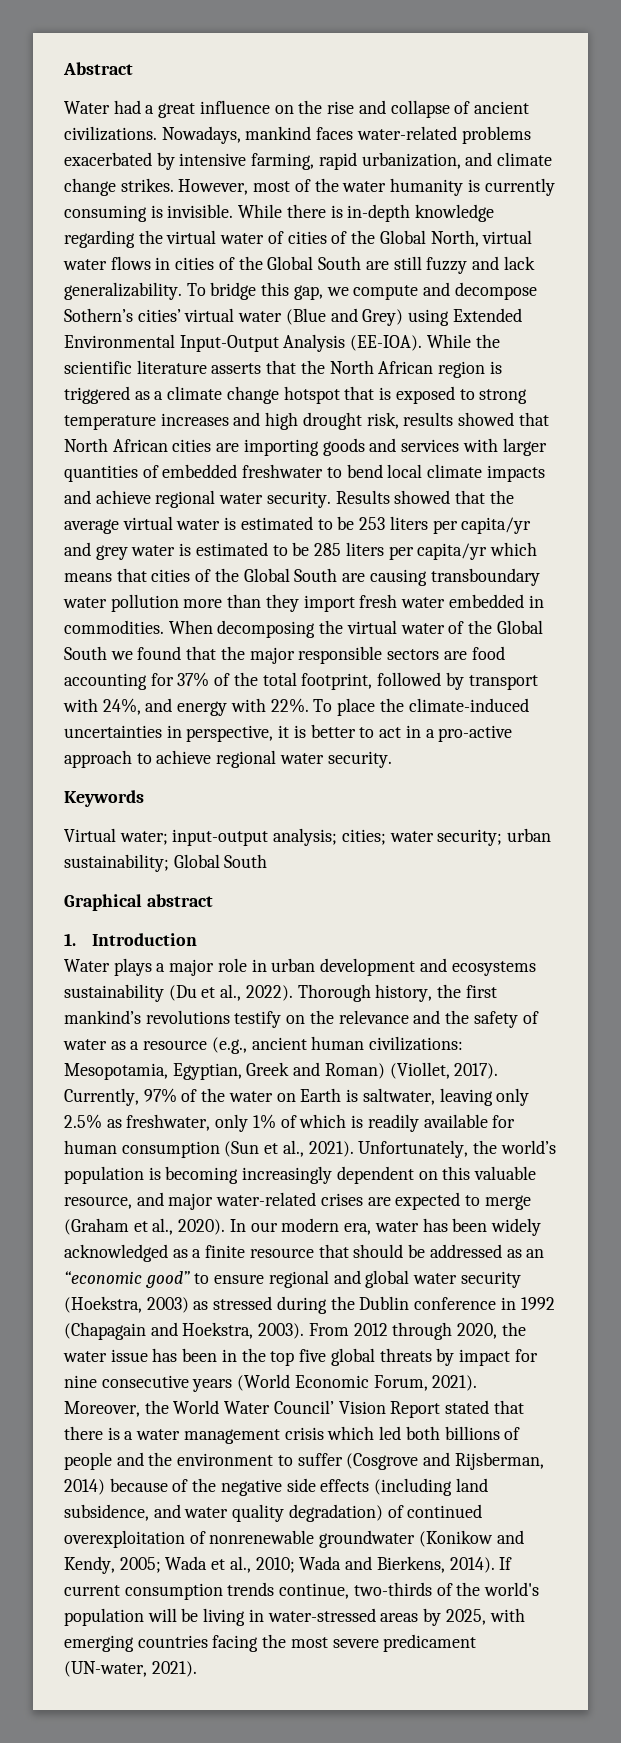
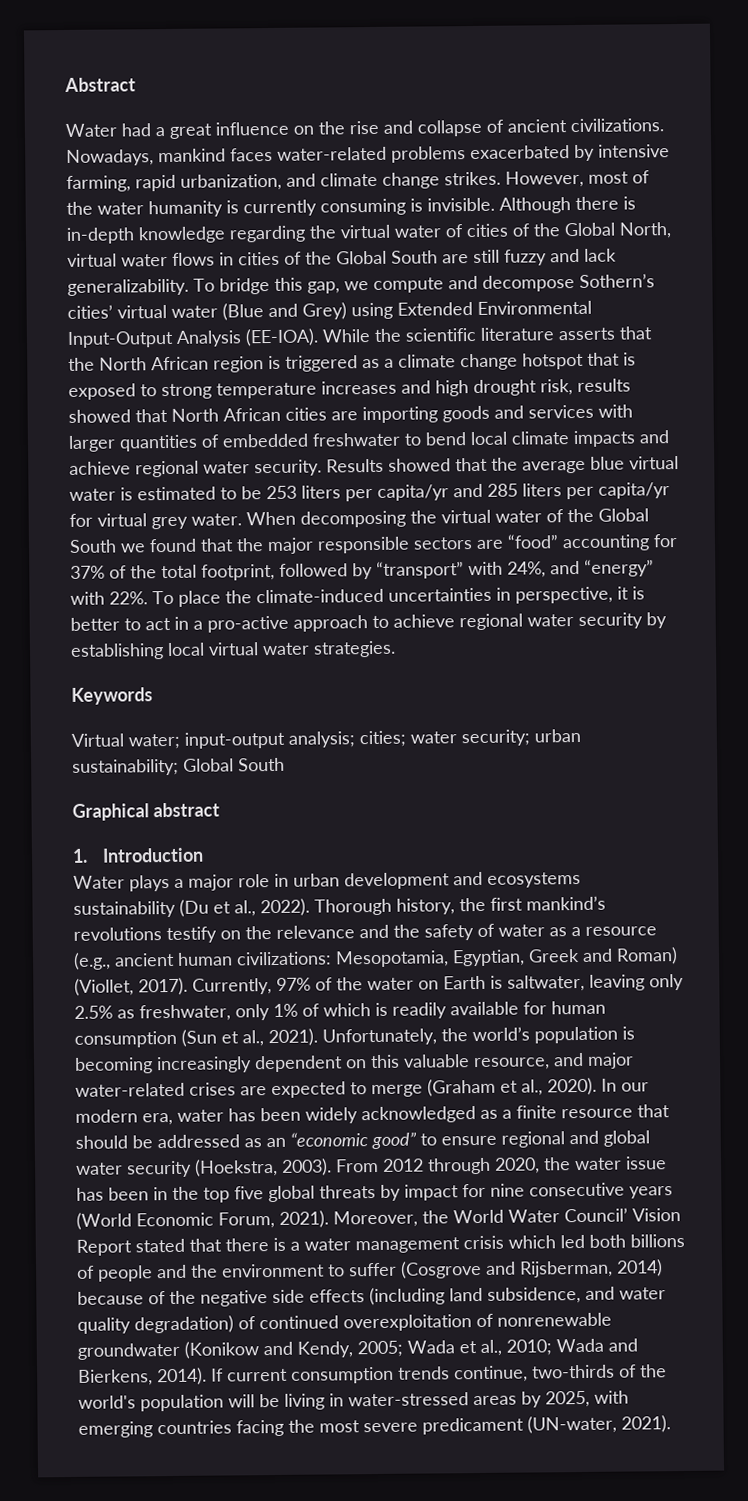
[238,204,283,218] While -> [499,197,571,214] Although
(119, 526) none -> [590,456,625,470] blue
[95,542,537,560] [64,568,540,586] [63,594,544,612] [64,620,164,634] grey water is estimated to be 285 liters per capita/yr which means that cities of the Global South are causing transboundary water pollution more than they import fresh water embedded in commodities. -> [487,482,670,500] [69,513,242,530] 285 liters per capita/yr for virtual grey water.
[471,646,505,660] food -> [507,534,559,549] “food”
[468,675,538,690] transport -> [376,561,464,579] “transport”
[177,701,228,716] energy -> [584,559,654,577] “energy”
[327,751,392,768] security. -> [578,612,667,629] [70,640,396,660] security by establishing local virtual water strategies.
[146,1296,555,1314] [64,1322,254,1340] 2003) as stressed during the Dublin conference in 1992 (Chapagain and Hoekstra, -> (278, 1167) none

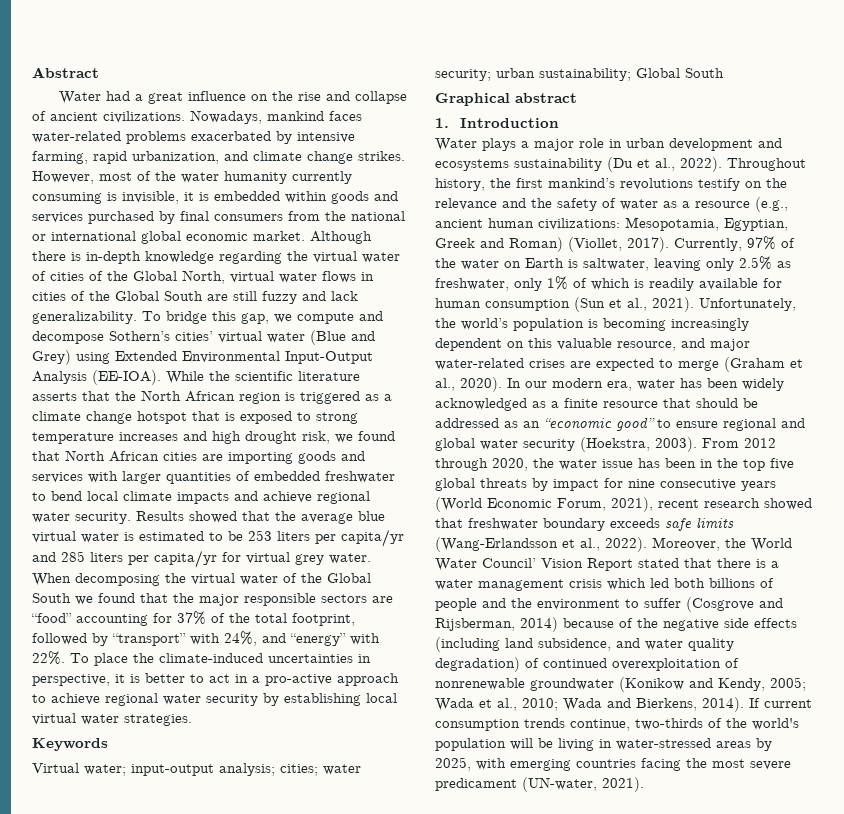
[226,200,239,214] is -> (287, 177) none
[427,197,495,212] invisible. -> [122,191,398,204] [32,211,405,224] [32,231,305,244] invisible, it is embedded within goods and services purchased by final consumers from the national or international global economic market.
[577,378,631,392] [68,409,131,423] results showed -> [335,431,395,443] we found
[314,898,392,916] Thorough -> [727,158,806,171] Throughout
[279,1210,329,1228] 2021). -> [611,497,812,512] [435,517,734,531] [435,537,647,552] 2021), recent research showed that freshwater boundary exceeds safe limits (Wang-Erlandsson et al., 2022).

